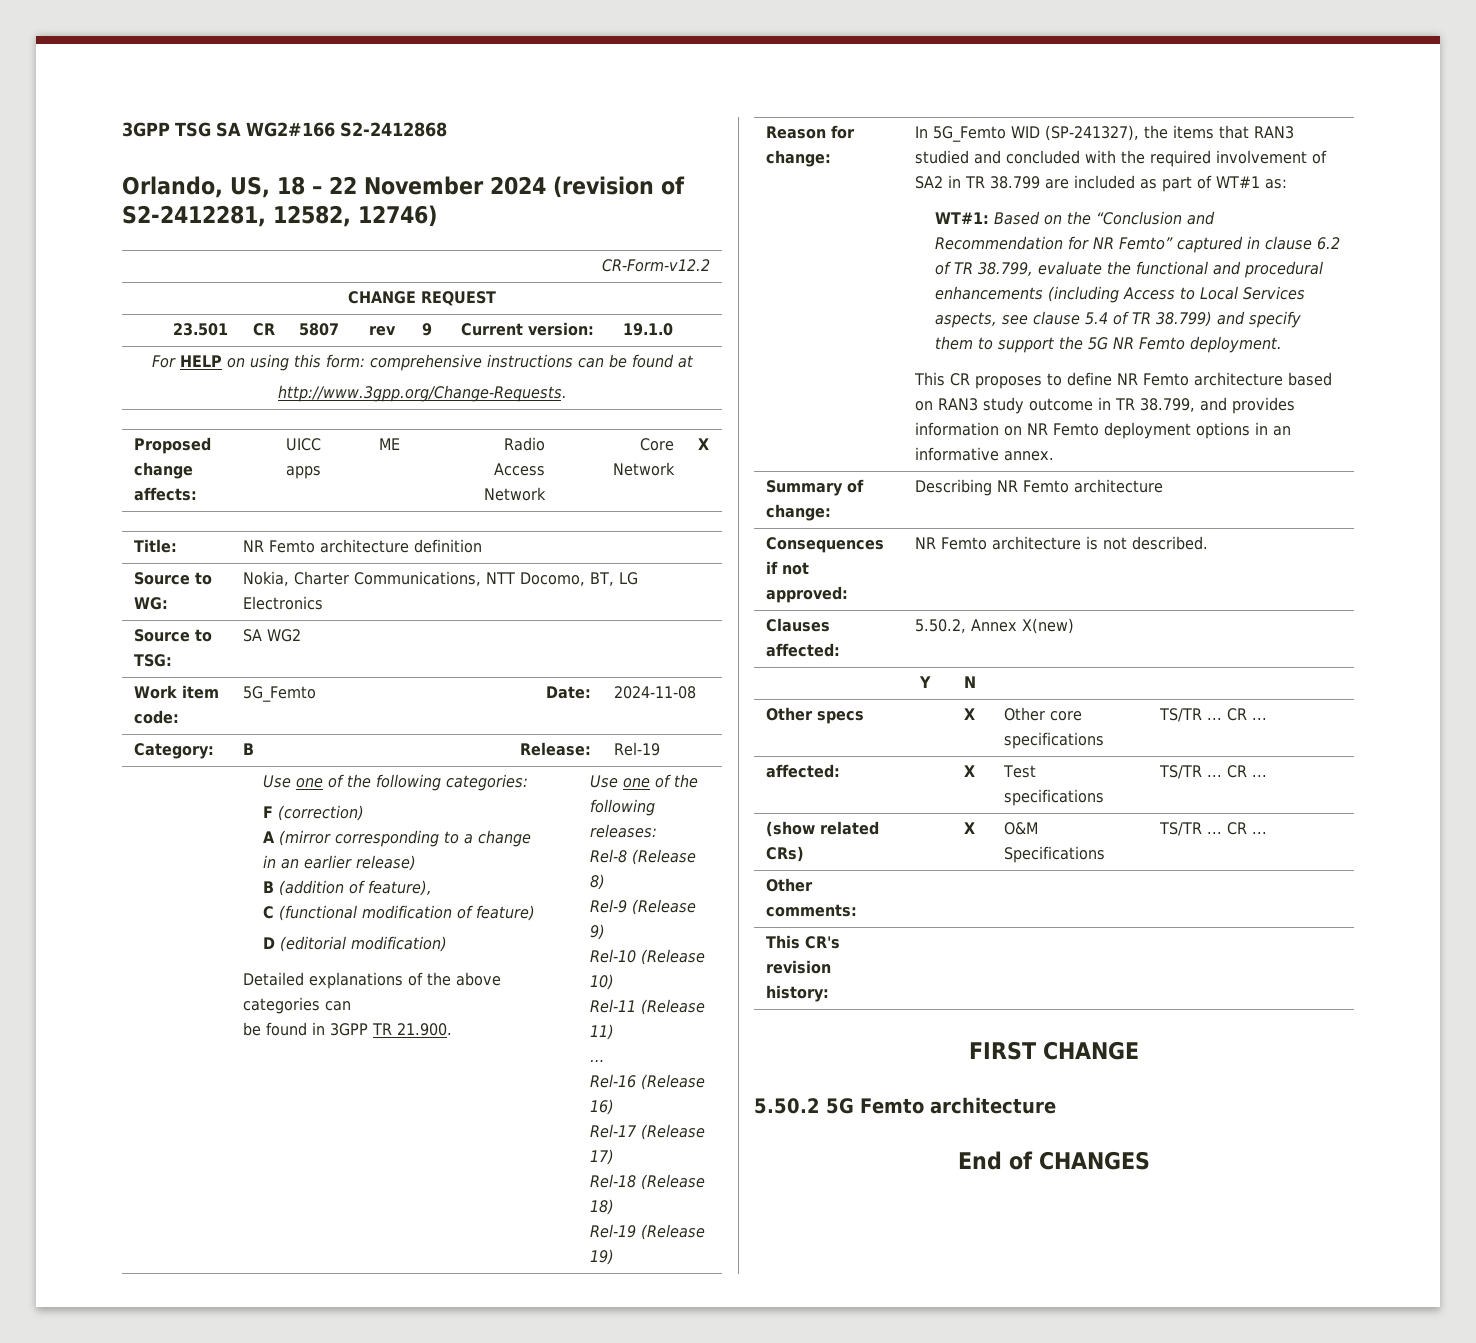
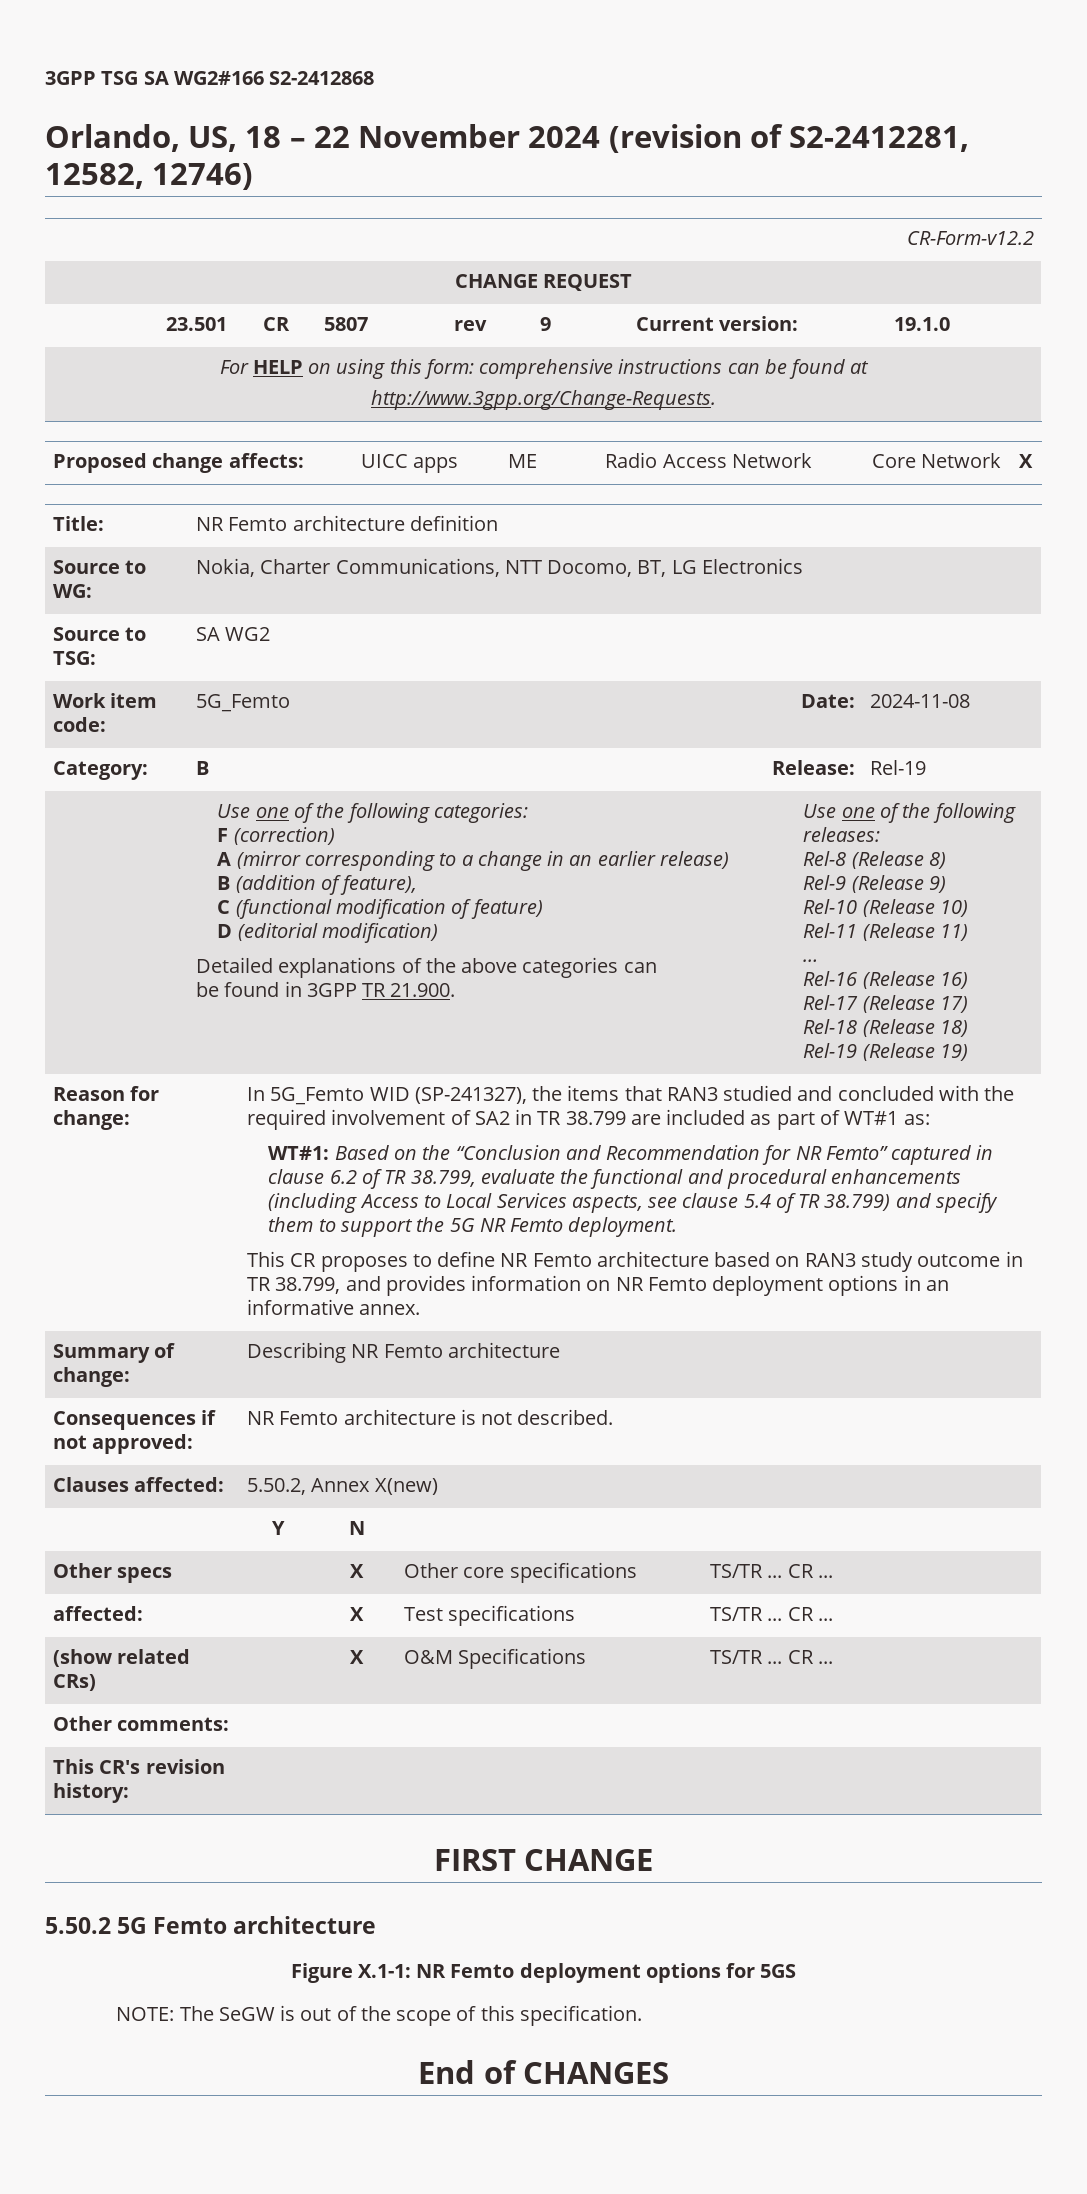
(1056, 1105) none -> [290,1963,797,1983] [116,2005,642,2026] // Figure X.1-1: NR Femto deployment options for 5GS // NOTE: The SeGW is out of the scope of this specification.

